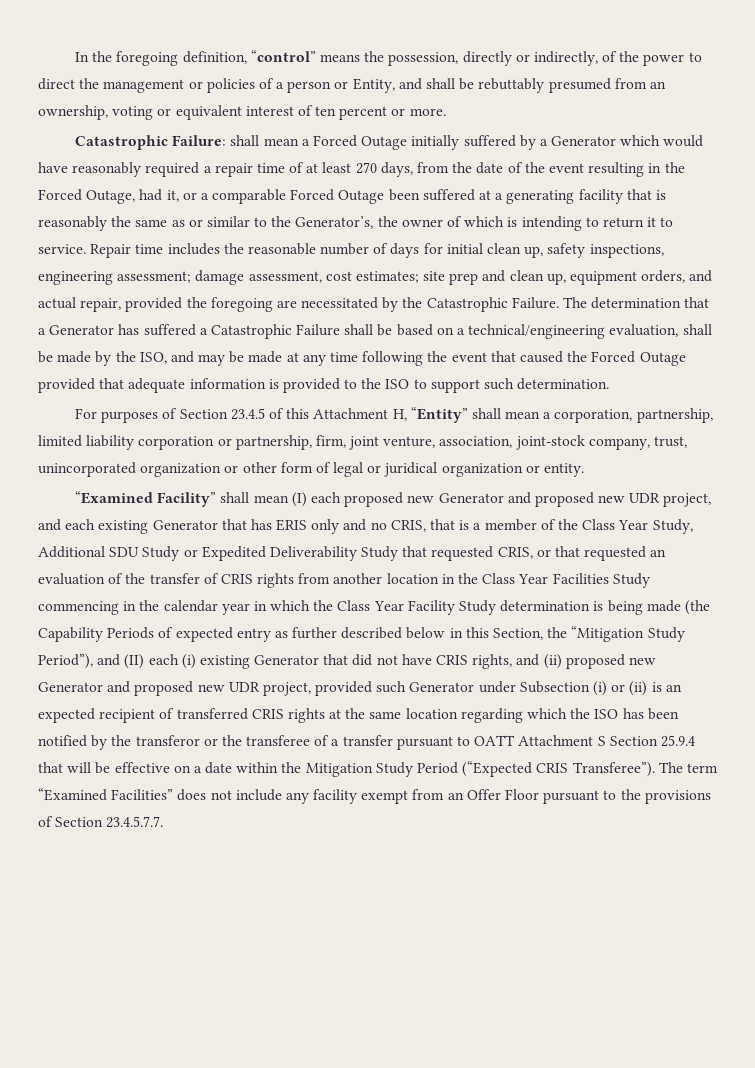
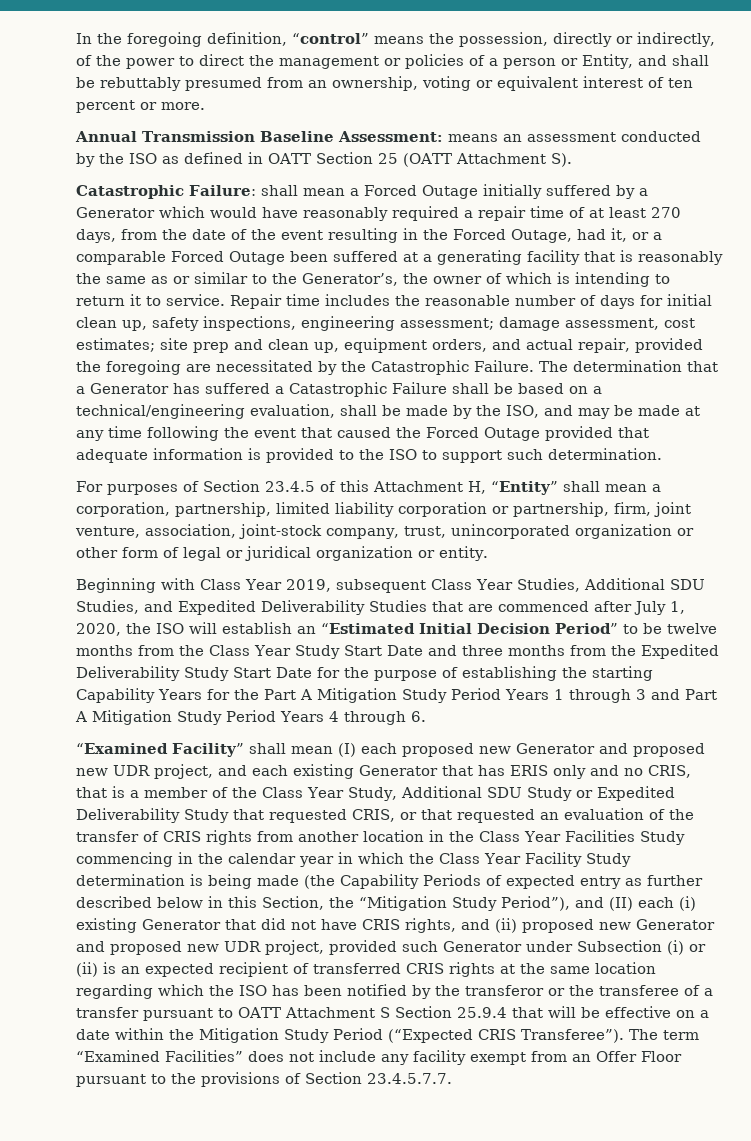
(446, 112) none -> [75,131,701,142] [76,152,572,167] // Annual Transmission Baseline Assessment: means an assessment conducted by the ISO as defined in OATT Section 25 (OATT Attachment S).
(585, 470) none -> [76,578,705,593] [76,600,685,615] [76,622,717,636] [76,644,719,659] [76,666,653,681] [76,688,717,703] [75,710,426,725] // Beginning with Class Year 2019, subsequent Class Year Studies, Additional SDU Studies, and Expedited Deliverability Studies that are commenced after July 1, 2020, the ISO will establish an “Estimated Initial Decision Period” to be twelve months from the Class Year Study Start Date and three months from the Expedited Deliverability Study Start Date for the purpose of establishing the starting Capability Years for the Part A Mitigation Study Period Years 1 through 3 and Part A Mitigation Study Period Years 4 through 6.

